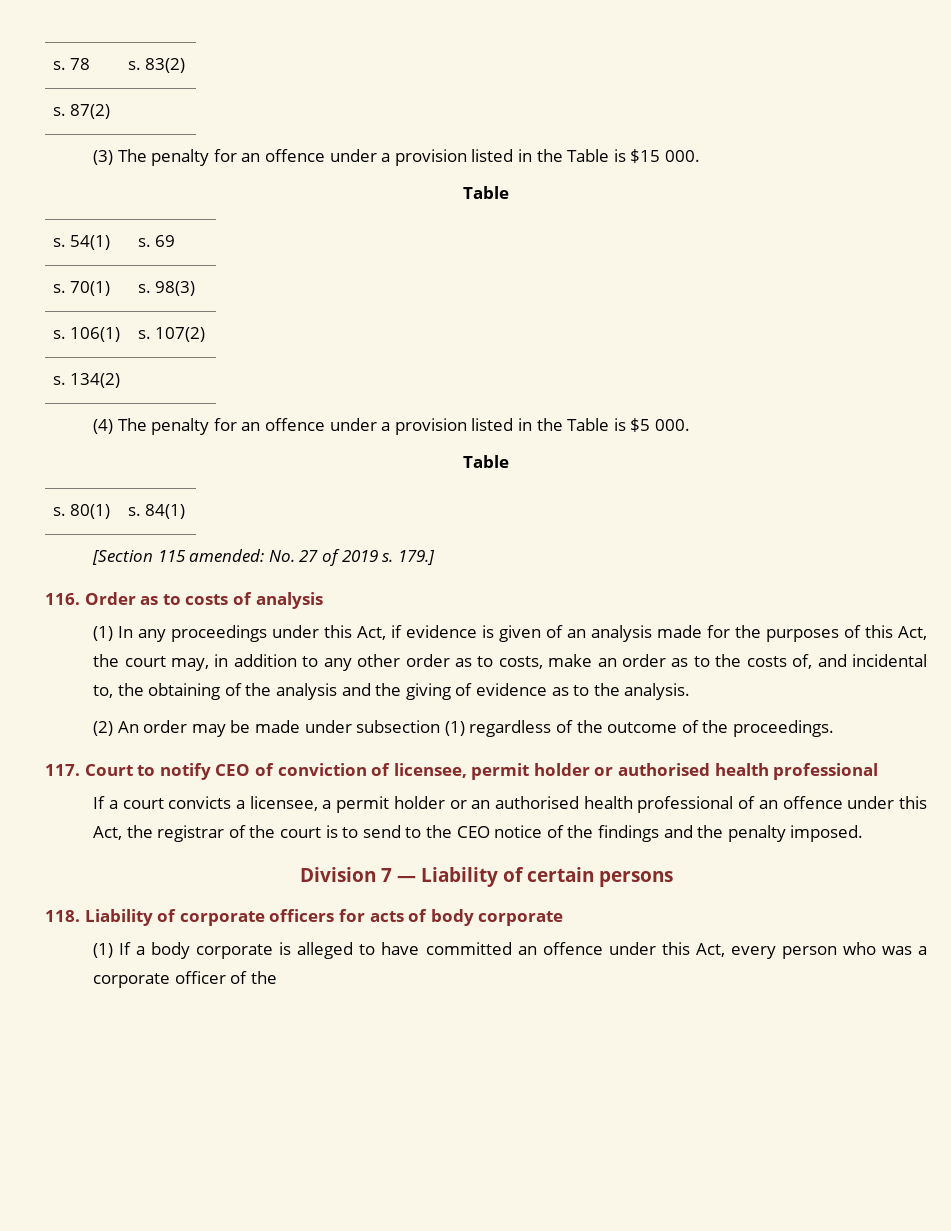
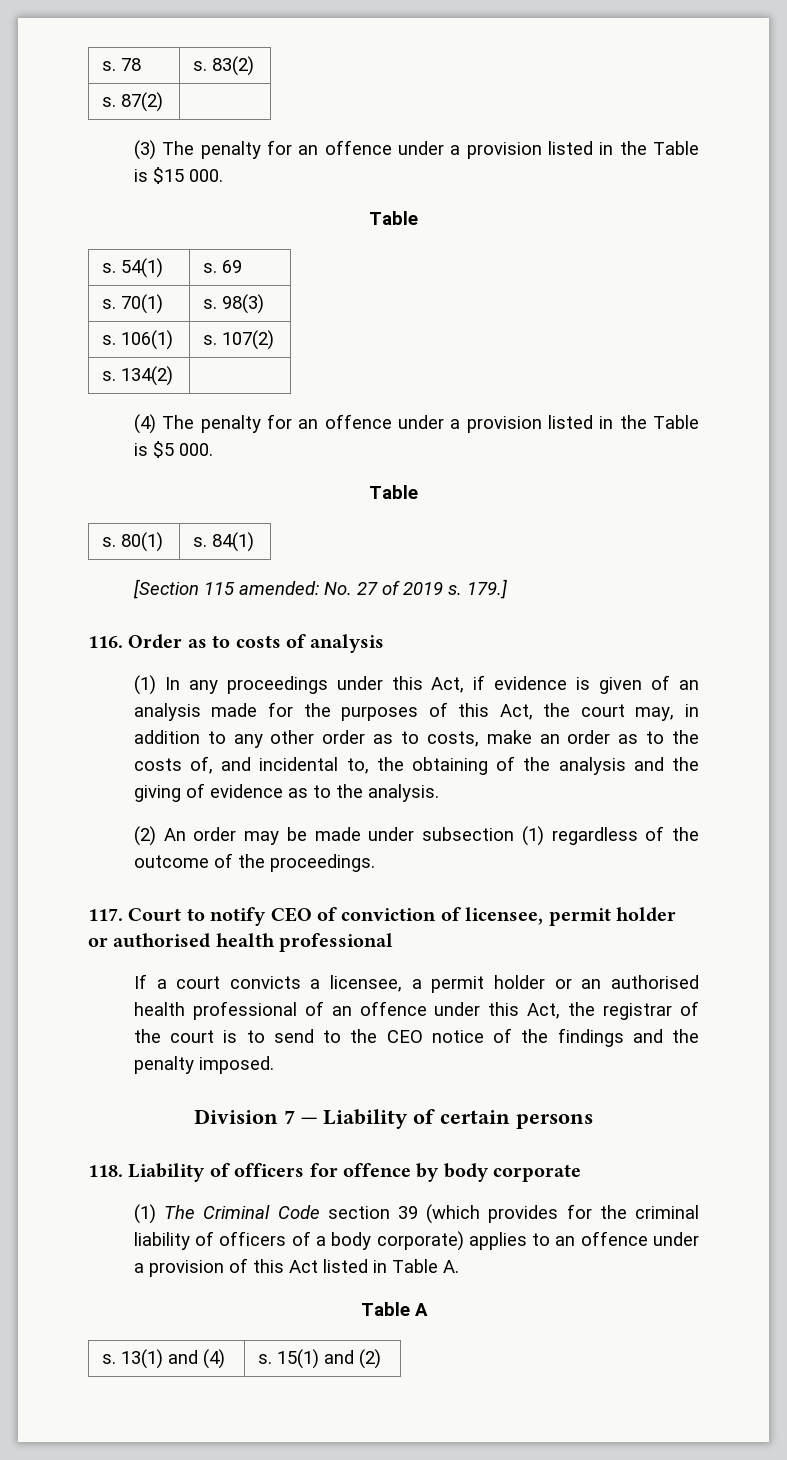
[179,911,265,926] corporate -> (230, 1170) none
[369,909,428,922] acts of -> [343,1163,440,1182] offence by
[119,942,928,959] [93,971,277,988] If a body corporate is alleged to have committed an offence under this Act, every person who was a corporate officer of the -> [164,1204,700,1224] [133,1231,699,1251] [133,1258,459,1277] [360,1302,428,1316] [101,1349,225,1369] [257,1349,381,1369] The Criminal Code section 39 (which provides for the criminal liability of officers of a body corporate) applies to an offence under a provision of this Act listed in Table A. // Table A // s. 13(1) and (4) | s. 15(1) and (2)

